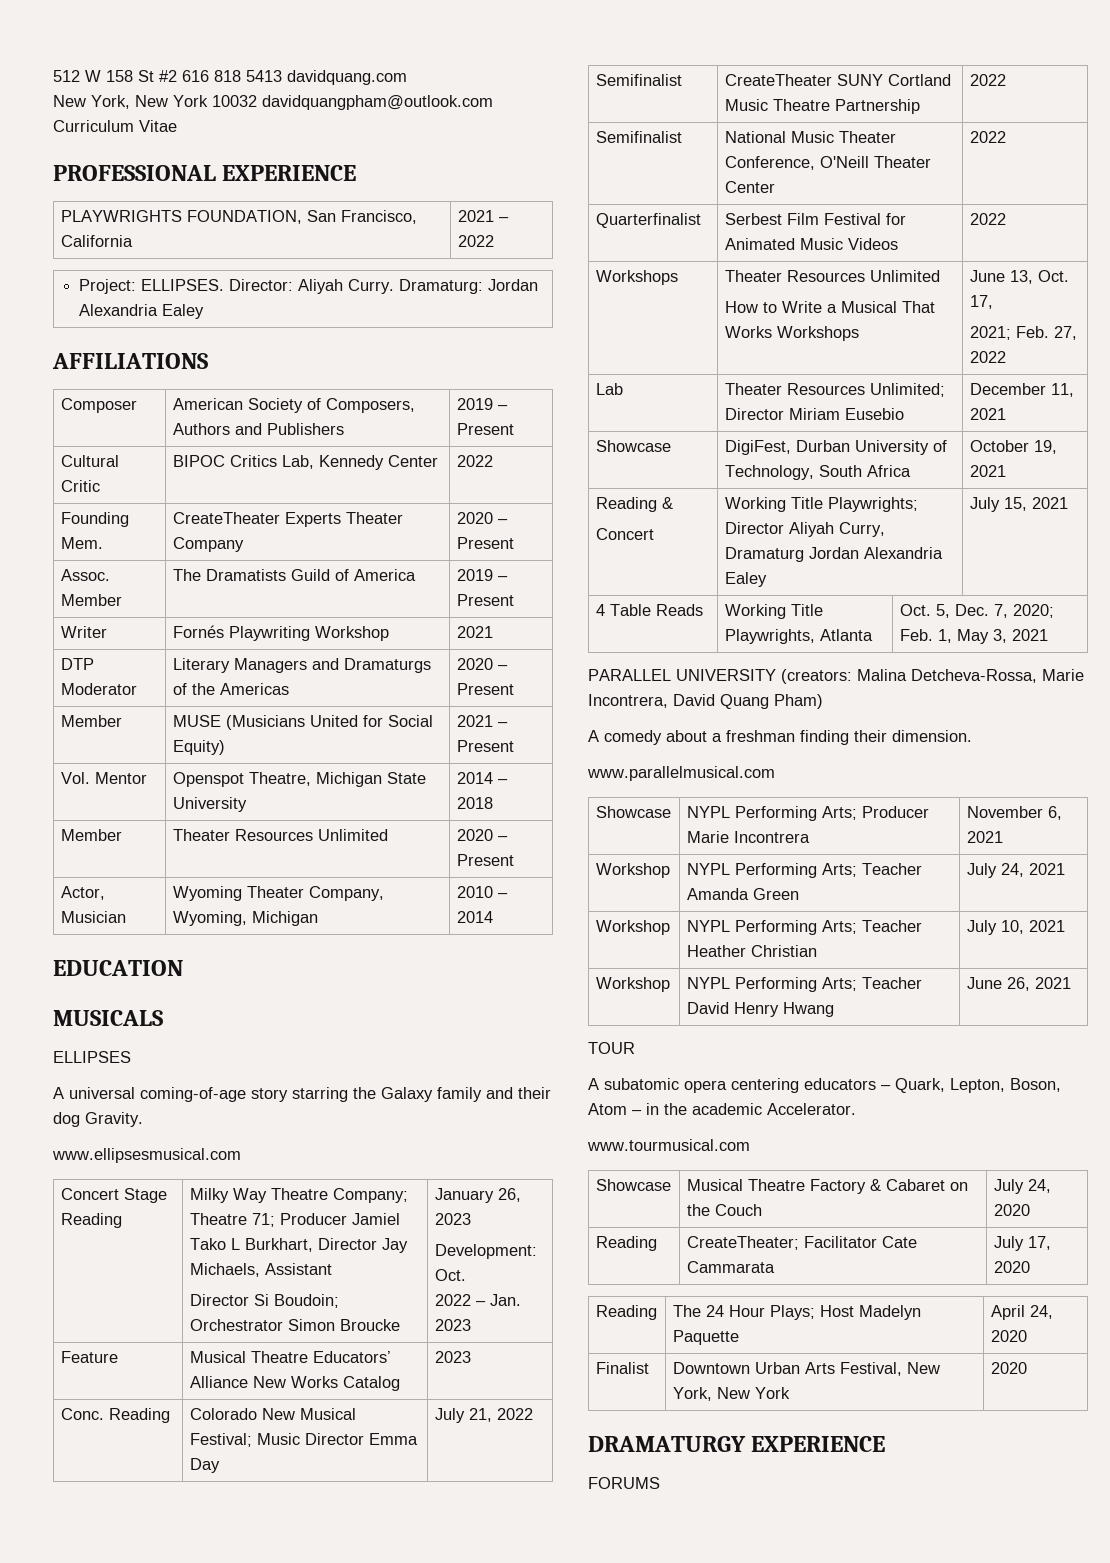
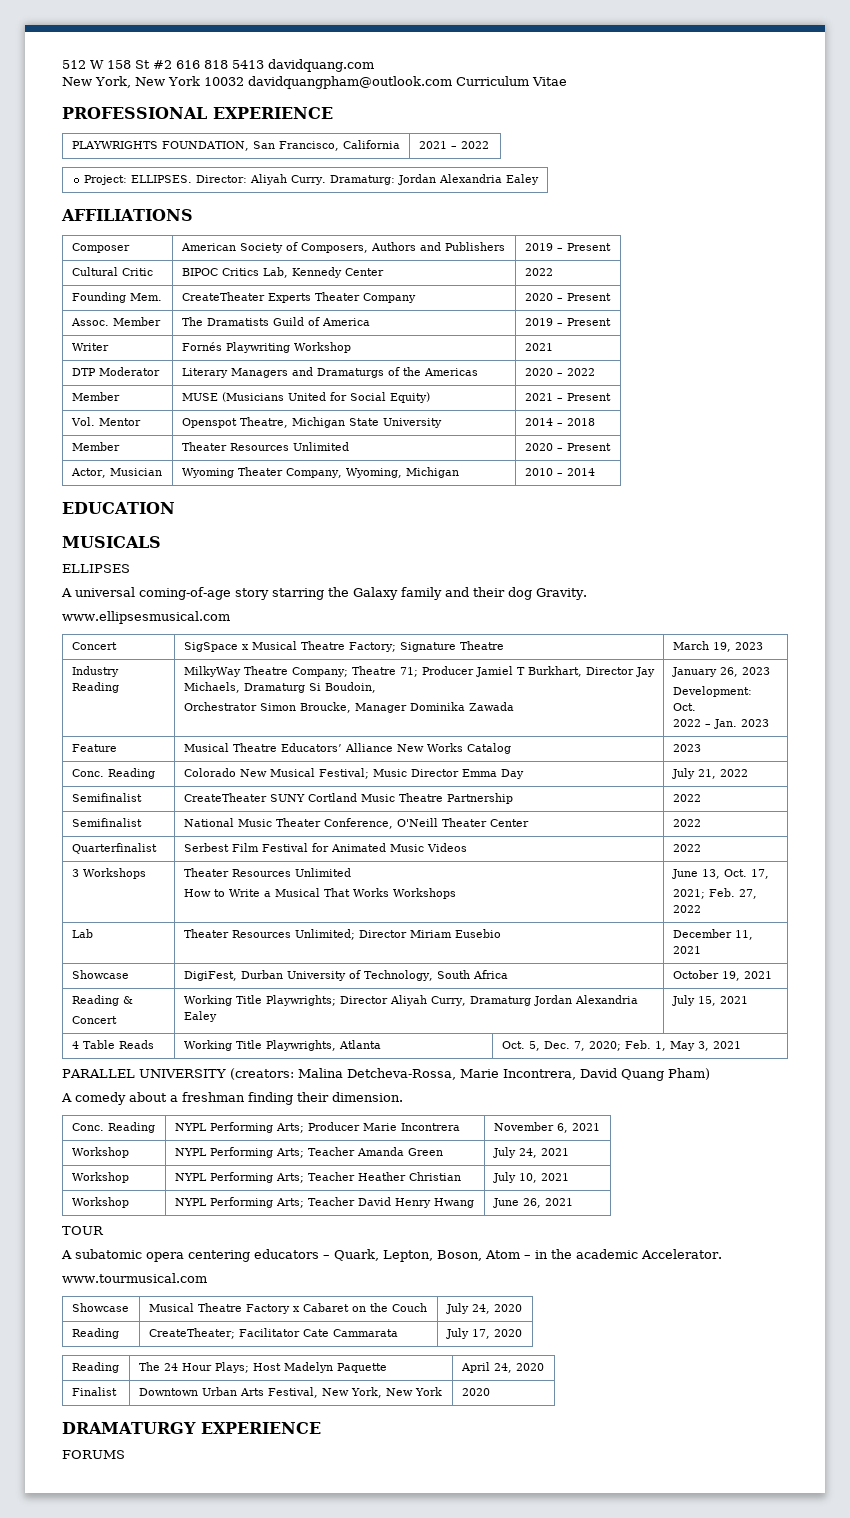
[456,683,514,695] Present -> [566,368,595,376] 2022
[123,1188,167,1203] [60,1213,122,1228] [189,1188,267,1203] Stage Reading | Milky Way -> [183,641,504,652] [672,641,763,652] [71,666,119,677] [71,682,119,693] [183,666,241,677] | SigSpace x Musical Theatre Factory; Signature Theatre | March 19, 2023 // Industry Reading | MilkyWay
[189,1238,240,1250] Tako L -> [516,667,525,675] T
[264,1263,332,1275] [189,1294,339,1308] [189,1319,400,1331] Assistant // Director Si Boudoin; Orchestrator Simon Broucke -> [243,682,376,693] [183,702,514,713] Dramaturg Si Boudoin, // Orchestrator Simon Broucke, Manager Dominika Zawada
(1006, 219) none -> [71,869,79,877] 3
[587,766,775,781] [595,806,671,818] // www.parallelmusical.com // Showcase -> [71,1122,155,1133] // Conc. Reading
[869,1179,881,1191] & -> [292,1306,300,1312] x

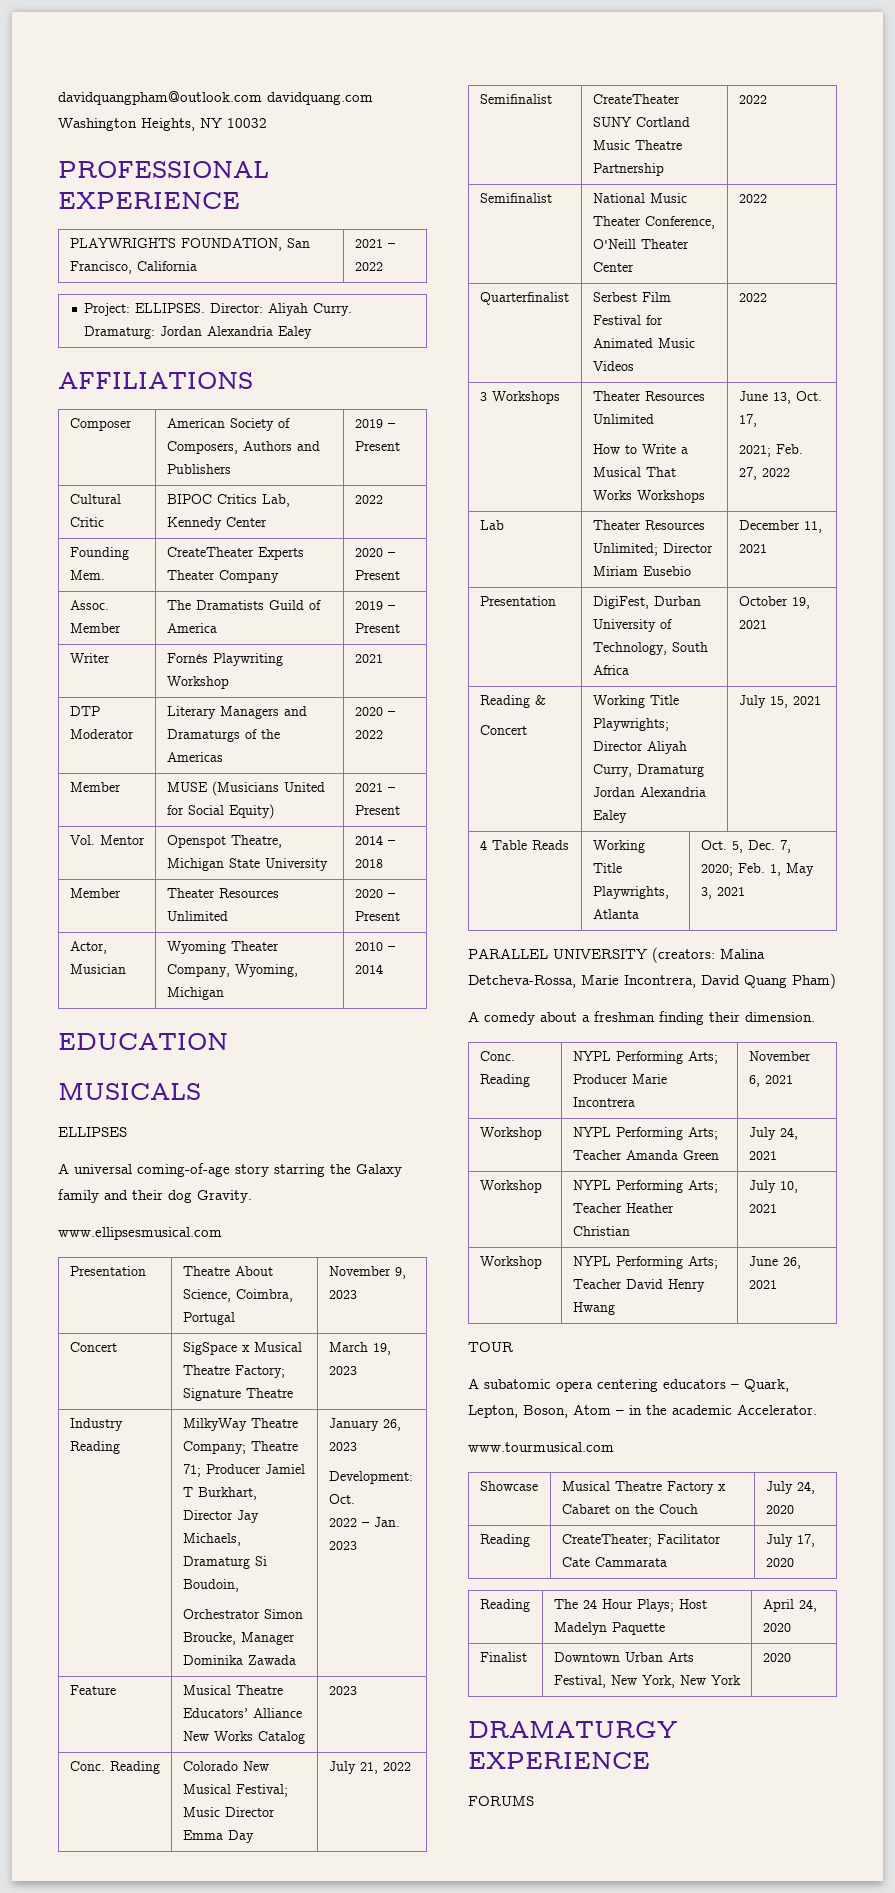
[62,59,374,72] [62,76,567,89] 512 W 158 St #2 616 818 5413 davidquang.com // New York, New York 10032 davidquangpham@outlook.com Curriculum Vitae -> [58,91,373,105] [58,118,267,131] davidquangpham@outlook.com davidquang.com Washington Heights, NY 10032
(230, 617) none -> [69,1266,146,1276] [182,1266,273,1276] [182,1289,293,1302] [182,1312,235,1325] [328,1266,406,1279] [328,1290,357,1299] // Presentation | Theatre About Science, Coimbra, Portugal | November 9, 2023
[71,970,129,979] Showcase -> [479,596,556,606] Presentation

